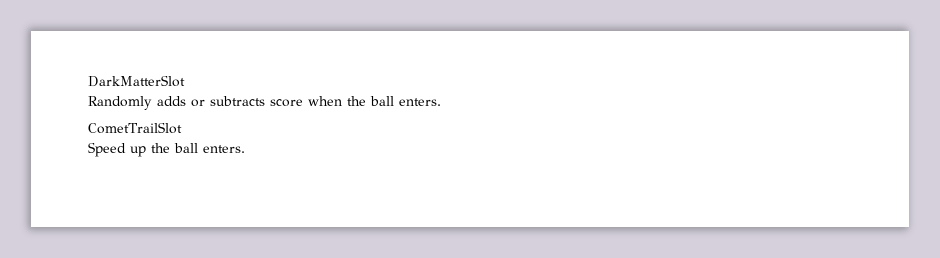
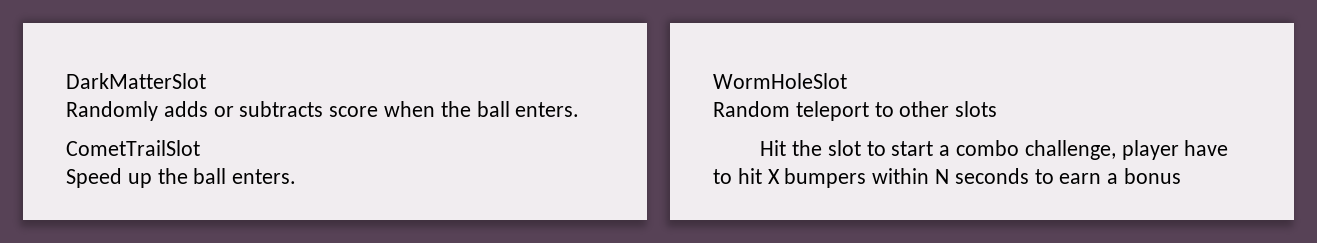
(245, 149) none -> [713,73,847,89] [713,101,998,121] [760,140,1229,160] [713,168,1182,188] // WormHoleSlot // Random teleport to other slots // Hit the slot to start a combo challenge, player have to hit X bumpers within N seconds to earn a bonus

